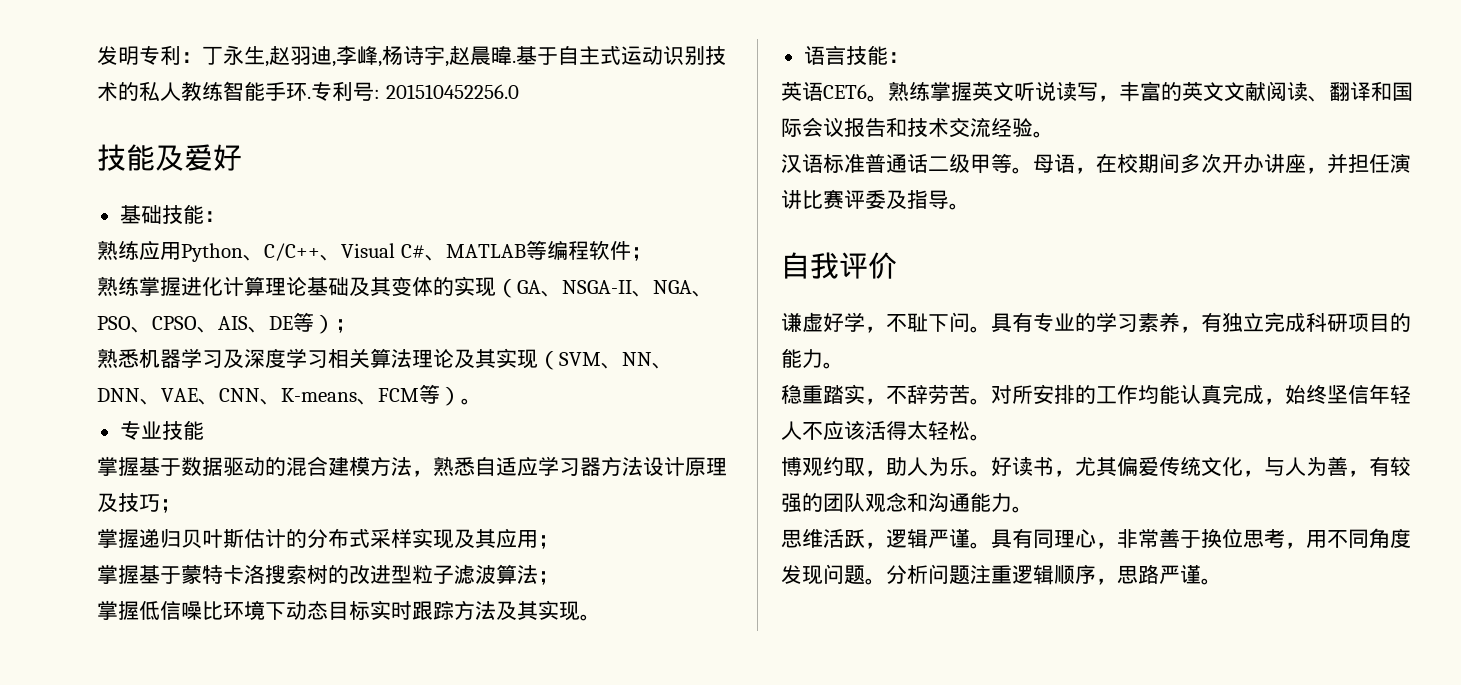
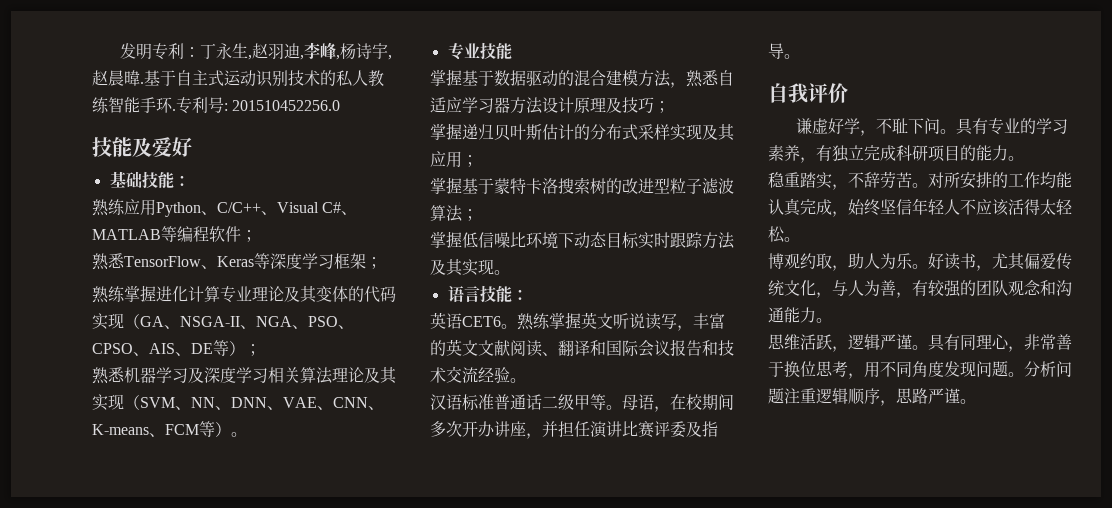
(652, 254) none -> [92,253,382,270] // 熟悉TensorFlow、Keras等深度学习框架；
[265,277,349,296] 理论基础 -> [220,286,284,303] 专业理论
(454, 286) none -> [364,286,396,303] 代码

